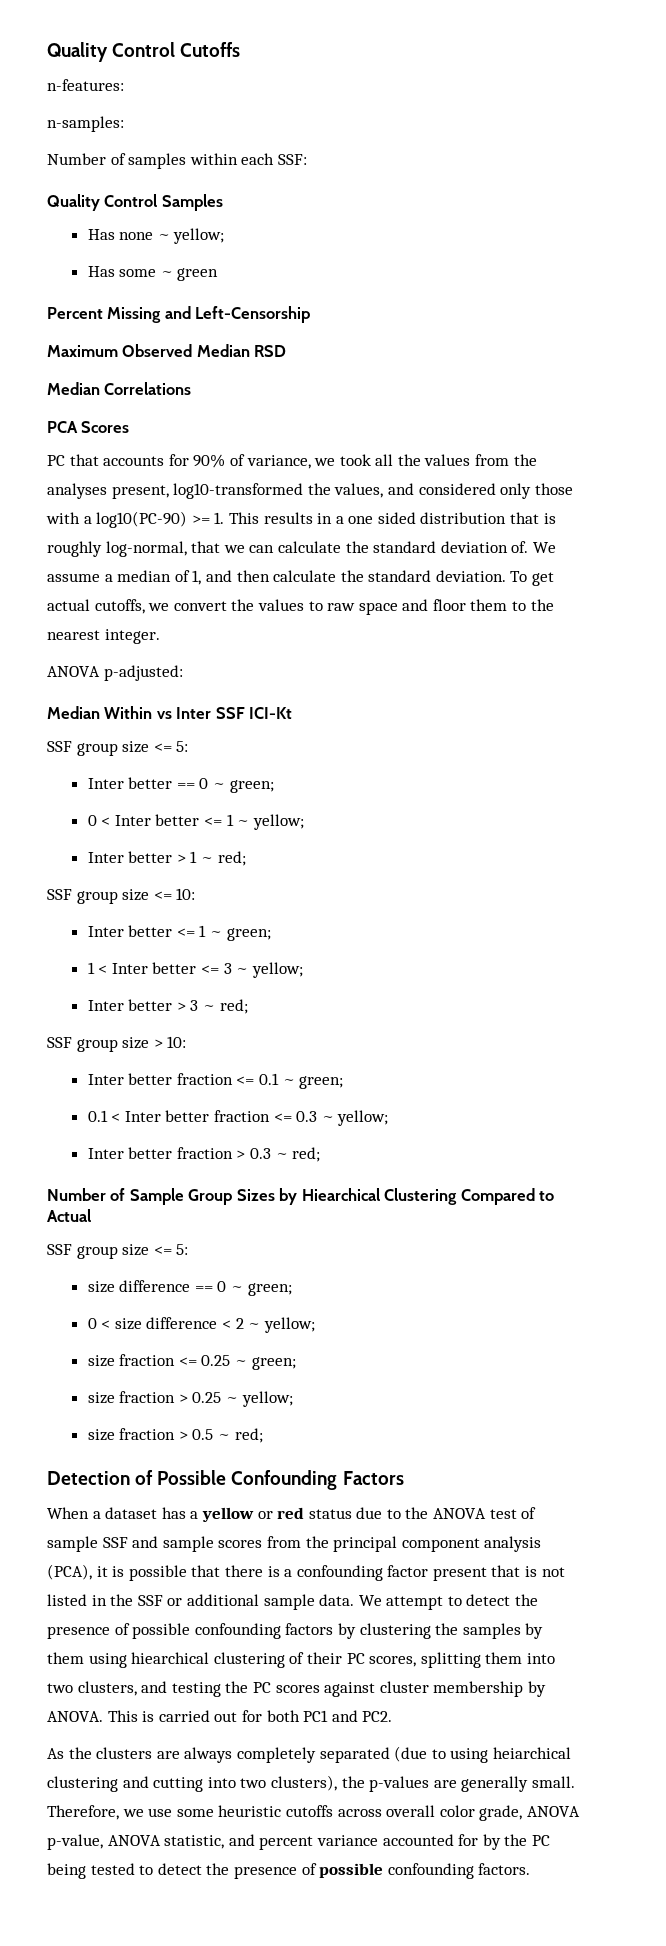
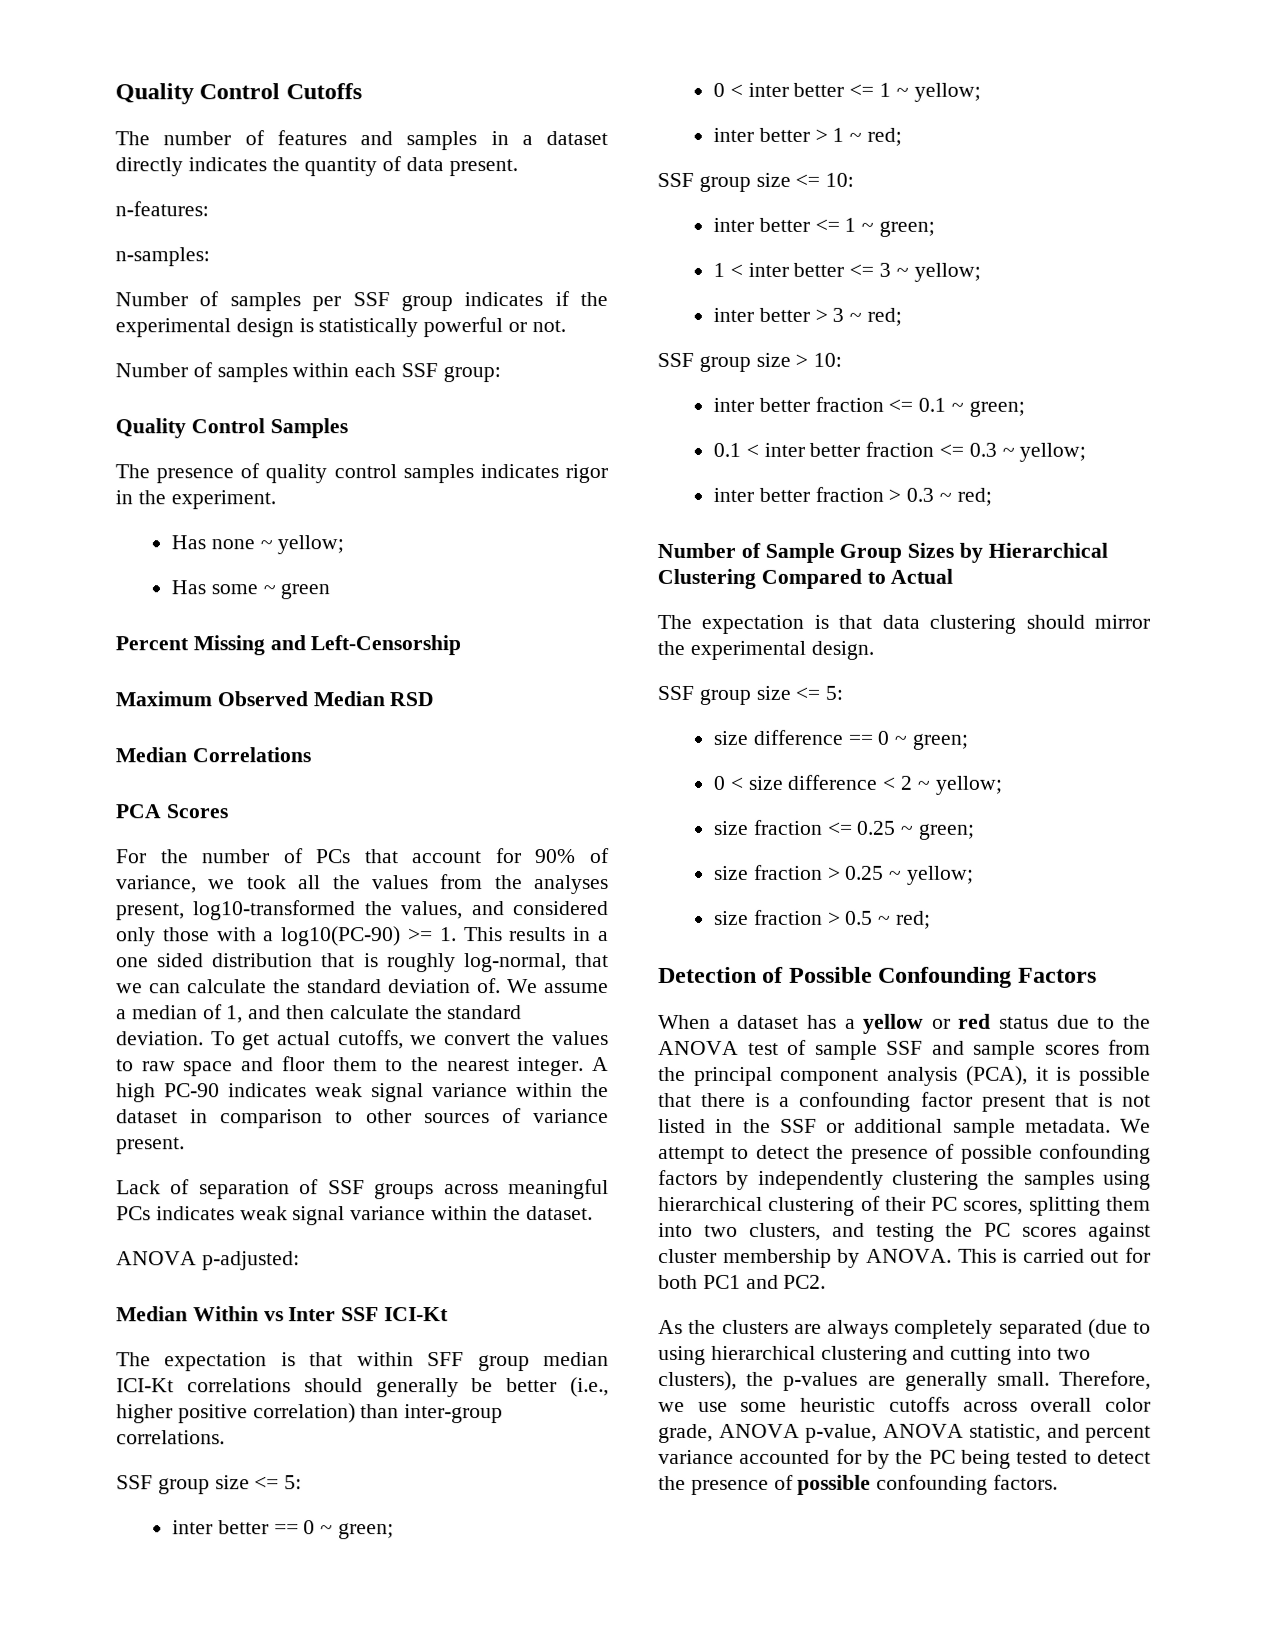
[47,79,124,91] [47,116,124,132] n-features: // n-samples: -> [115,130,608,151] [115,156,518,177] [115,201,209,217] [115,247,210,267] [115,291,608,312] [115,317,566,338] The number of features and samples in a dataset directly indicates the quantity of data present. // n-features: // n-samples: // Number of samples per SSF group indicates if the experimental design is statistically powerful or not.
[277,154,307,165] SSF: -> [401,363,501,383] SSF group:
(223, 202) none -> [115,463,608,484] [115,490,276,510] // The presence of quality control samples indicates rigor in the experiment.
[47,454,165,466] PC that accounts -> [116,848,483,864] For the number of PCs that account
(160, 636) none -> [592,1057,609,1072] [116,1083,609,1103] [116,1108,609,1129] [116,1137,185,1155] [116,1179,609,1200] [116,1206,593,1226] A high PC-90 indicates weak signal variance within the dataset in comparison to other sources of variance present. // Lack of separation of SSF groups across meaningful PCs indicates weak signal variance within the dataset.
[47,741,189,756] [87,778,124,789] // SSF group size <= 5: // Inter -> [116,1352,610,1372] [116,1377,609,1398] [116,1403,504,1424] [116,1430,225,1445] [116,1475,303,1495] [171,1520,213,1535] // The expectation is that within SFF group median ICI-Kt correlations should generally be better (i.e., higher positive correlation) than inter-group correlations. // SSF group size <= 5: // inter
[114,815,151,826] Inter -> [747,82,789,97] inter
[87,852,124,863] Inter -> [712,127,754,142] inter
[87,926,124,937] Inter -> [712,217,754,232] inter
[111,963,148,974] Inter -> [747,262,789,277] inter
[87,1000,124,1011] Inter -> [712,307,754,322] inter
[87,1074,124,1085] Inter -> [712,397,754,412] inter
[124,1111,161,1122] Inter -> [763,442,805,457] inter
[87,1148,124,1159] Inter -> [712,487,754,502] inter
[301,1188,380,1201] Hiearchical -> [987,542,1108,558] Hierarchical
(91, 1215) none -> [657,614,1150,634] [657,640,874,660] // The expectation is that data clustering should mirror the experimental design.
[319,1594,355,1606] data. -> [1024,1118,1111,1133] metadata.
(356, 1631) none -> [757,1170,884,1190] independently
[525,1623,544,1639] [47,1652,210,1668] by them using hiearchical -> [1103,1170,1151,1190] [658,1196,763,1211] using hierarchical
[492,1747,571,1759] heiarchical -> [710,1345,816,1360] hierarchical

